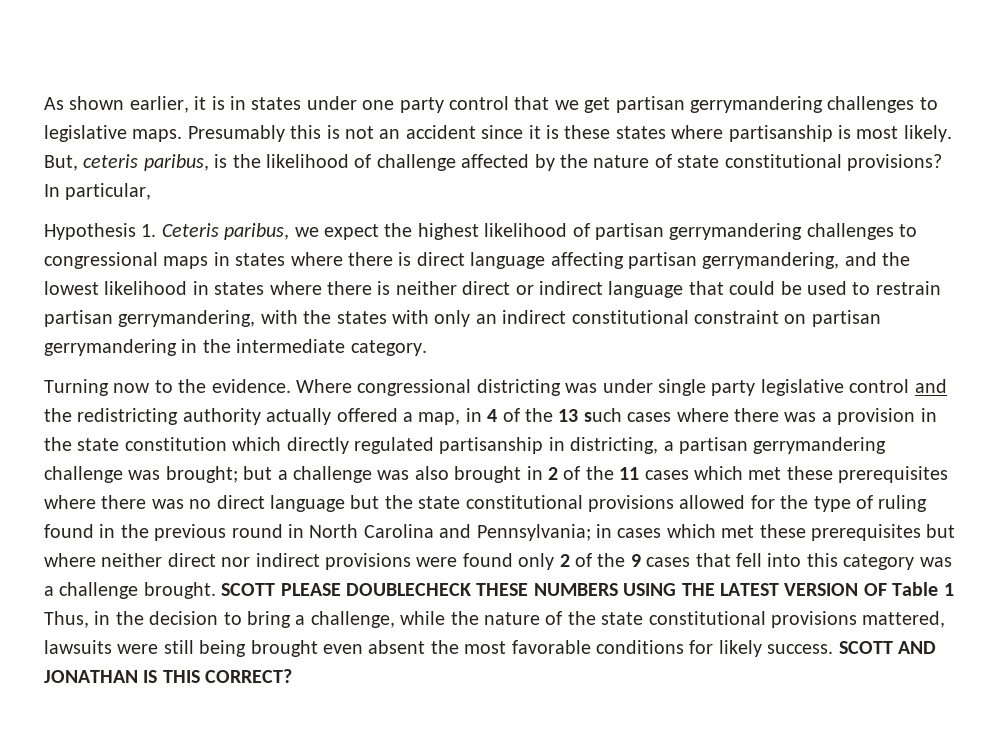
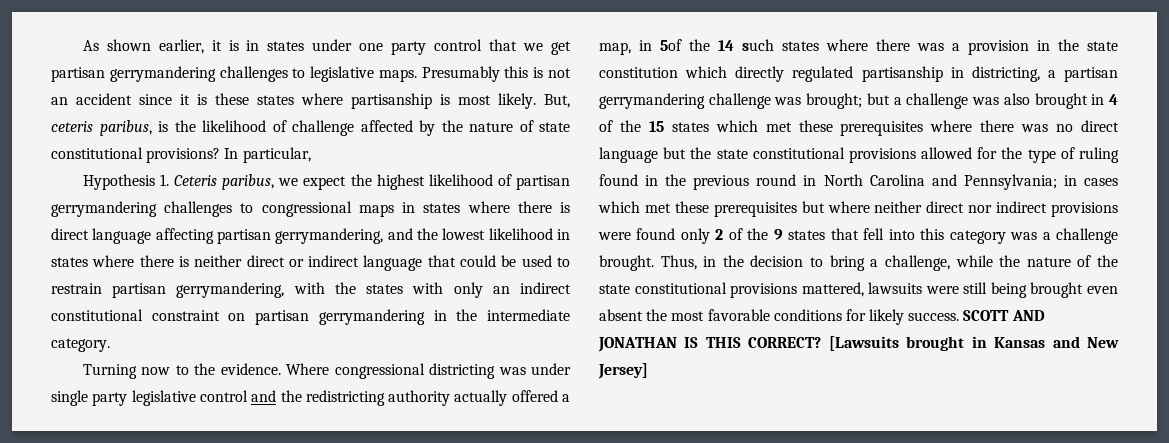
[487,408,672,422] 4 of the 13 such cases -> [660,39,819,51] 5of the 14 such states
[547,466,689,480] 2 of the 11 cases -> [1109,94,1119,105] [599,120,709,132] 4 of the 15 states
[646,557,691,567] cases -> [788,230,826,240] states
[221,582,954,596] SCOTT PLEASE DOUBLECHECK THESE NUMBERS USING THE LATEST VERSION OF Table 1 -> (654, 263) none
(293, 676) none -> [828,336,1119,351] [598,363,648,379] [Lawsuits brought in Kansas and New Jersey]

